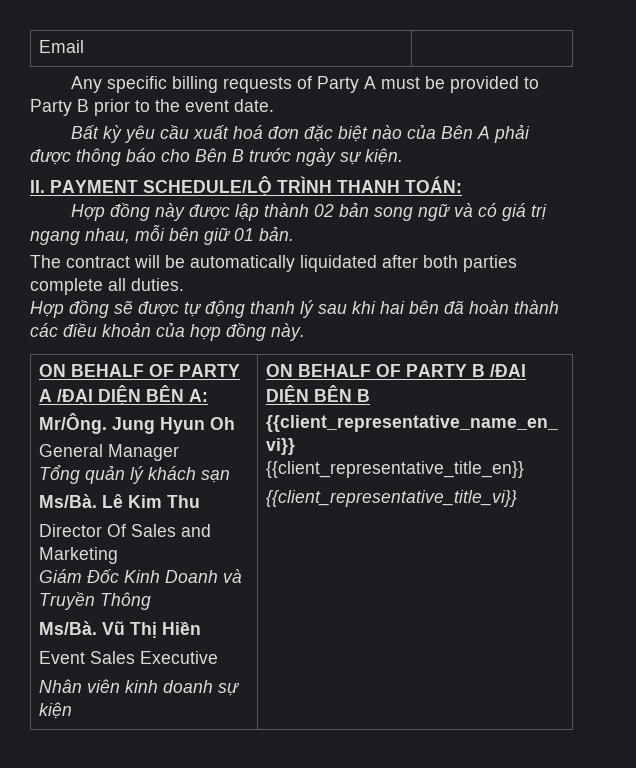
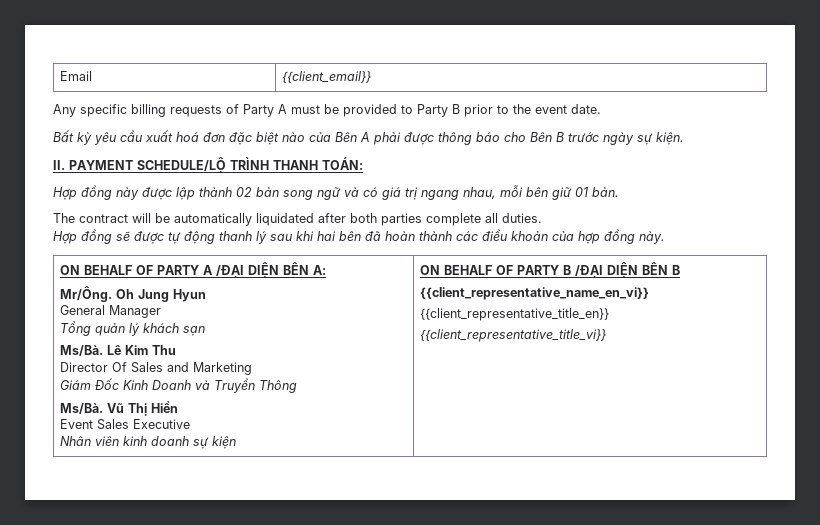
(85, 46) none -> [282,71,372,83] {{client_email}}
(108, 423) none -> [116,289,135,299] Oh
[210,417,236,430] Oh -> (207, 295) none

